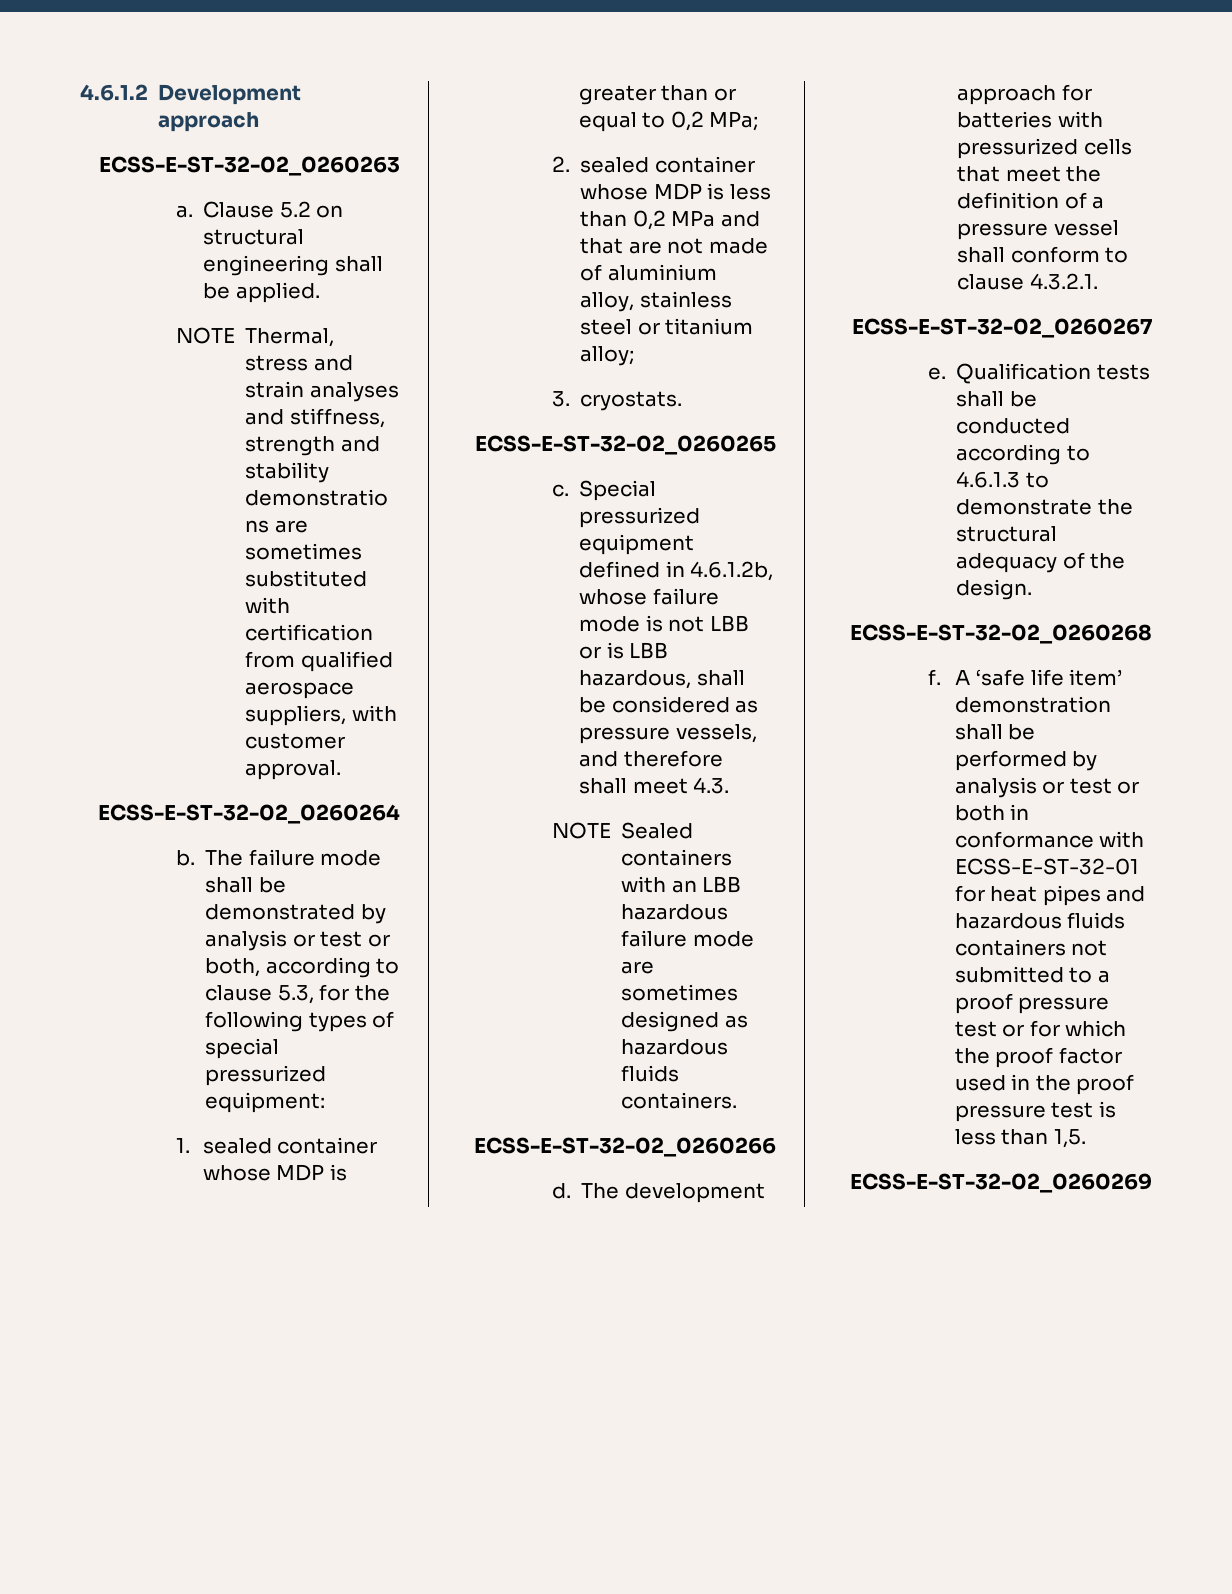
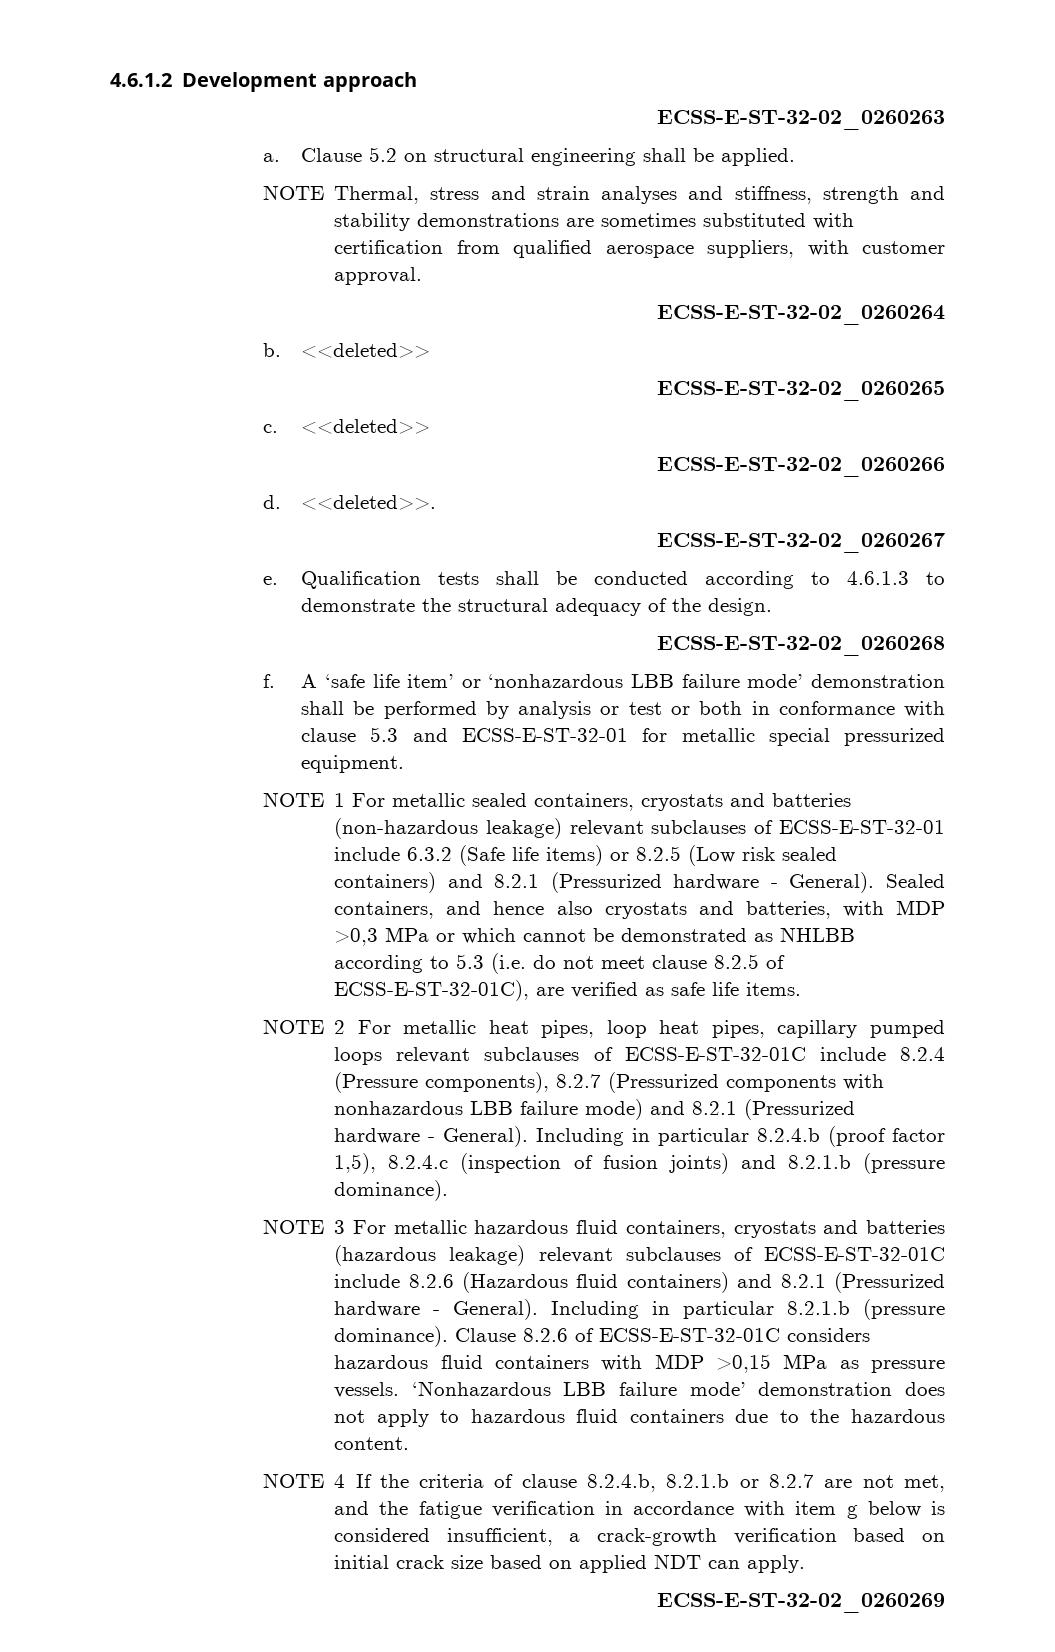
[205,849,382,866] [205,877,286,893] [205,904,386,924] [205,930,390,951] [205,957,400,978] [205,984,390,1004] [205,1011,395,1032] [205,1038,280,1059] [205,1065,327,1086] [205,1092,326,1113] [176,1137,378,1154] [202,1164,347,1181] [578,85,736,105] [578,111,759,132] [552,156,755,173] [580,183,771,200] [580,210,760,230] [580,238,768,254] [580,264,717,281] [580,291,732,312] [580,318,754,335] [580,346,635,366] [552,391,683,411] [475,435,776,455] [552,480,657,501] [579,507,701,528] [579,534,695,555] [579,561,774,581] [579,588,719,605] [579,615,749,632] [579,642,669,659] [579,670,745,689] [579,696,759,713] [579,724,757,744] [579,750,723,767] [579,777,730,794] [552,822,694,839] [621,849,733,866] [621,876,742,893] [621,904,729,920] [621,930,754,947] [621,961,655,974] [621,984,739,1001] [621,1011,748,1032] [621,1039,729,1055] [621,1065,680,1082] [621,1092,738,1109] [474,1137,776,1157] [552,1183,765,1203] [957,84,1092,105] [957,111,1103,128] [957,138,1132,159] [957,166,1102,182] [957,192,1105,209] [957,220,1119,240] [957,246,1129,263] [957,273,1098,290] The failure mode shall be demonstrated by analysis or test or both, according to clause 5.3, for the following types of special pressurized equipment: // 1. sealed container whose MDP is greater than or equal to 0,2 MPa; // 2. sealed container whose MDP is less than 0,2 MPa and that are not made of aluminium alloy, stainless steel or titanium alloy; // 3. cryostats. // ECSS-E-ST-32-02_0260265 // c. Special pressurized equipment defined in 4.6.1.2b, whose failure mode is not LBB or is LBB hazardous, shall be considered as pressure vessels, and therefore shall meet 4.3. // NOTE Sealed containers with an LBB hazardous failure mode are sometimes designed as hazardous fluids containers. // ECSS-E-ST-32-02_0260266 // d. The development approach for batteries with pressurized cells that meet the definition of a pressure vessel shall conform to clause 4.3.2.1. -> [301,343,431,358] [657,381,945,401] [262,419,431,434] [657,457,945,477] [262,495,437,510] <<deleted>> // ECSS-E-ST-32-02_0260265 // c. <<deleted>> // ECSS-E-ST-32-02_0260266 // d. <<deleted>>.
(1123, 677) none -> [461,674,804,688] or ‘nonhazardous LBB failure mode’
[954,858,1139,875] [954,885,1146,906] [954,912,1126,929] [954,939,1108,956] [954,966,1110,983] [954,993,1110,1014] [954,1020,1127,1037] [954,1047,1122,1068] [954,1074,1135,1095] [954,1101,1116,1122] [954,1129,1086,1148] ECSS-E-ST-32-01 for heat pipes and hazardous fluids containers not submitted to a proof pressure test or for which the proof factor used in the proof pressure test is less than 1,5. -> [301,727,945,746] [301,755,405,773] [262,792,852,811] [334,818,945,839] [334,845,838,866] [334,872,946,893] [334,900,945,919] [334,927,856,946] [334,953,786,974] [334,980,802,1001] [262,1019,946,1038] [334,1047,945,1065] [334,1072,885,1093] [334,1099,856,1120] [334,1126,945,1147] [334,1153,945,1174] [334,1180,449,1201] [262,1219,945,1238] [334,1245,945,1266] [334,1272,945,1293] [334,1299,945,1320] [334,1326,871,1347] [334,1354,945,1373] [334,1381,945,1398] [334,1409,946,1427] [334,1437,410,1450] [262,1473,946,1492] [334,1501,945,1519] [334,1528,945,1546] [334,1554,806,1573] clause 5.3 and ECSS-E-ST-32-01 for metallic special pressurized equipment. // NOTE 1 For metallic sealed containers, cryostats and batteries (non-hazardous leakage) relevant subclauses of ECSS-E-ST-32-01 include 6.3.2 (Safe life items) or 8.2.5 (Low risk sealed containers) and 8.2.1 (Pressurized hardware - General). Sealed containers, and hence also cryostats and batteries, with MDP >0,3 MPa or which cannot be demonstrated as NHLBB according to 5.3 (i.e. do not meet clause 8.2.5 of ECSS-E-ST-32-01C), are verified as safe life items. // NOTE 2 For metallic heat pipes, loop heat pipes, capillary pumped loops relevant subclauses of ECSS-E-ST-32-01C include 8.2.4 (Pressure components), 8.2.7 (Pressurized components with nonhazardous LBB failure mode) and 8.2.1 (Pressurized hardware - General). Including in particular 8.2.4.b (proof factor 1,5), 8.2.4.c (inspection of fusion joints) and 8.2.1.b (pressure dominance). // NOTE 3 For metallic hazardous fluid containers, cryostats and batteries (hazardous leakage) relevant subclauses of ECSS-E-ST-32-01C include 8.2.6 (Hazardous fluid containers) and 8.2.1 (Pressurized hardware - General). Including in particular 8.2.1.b (pressure dominance). Clause 8.2.6 of ECSS-E-ST-32-01C considers hazardous fluid containers with MDP >0,15 MPa as pressure vessels. ‘Nonhazardous LBB failure mode’ demonstration does not apply to hazardous fluid containers due to the hazardous content. // NOTE 4 If the criteria of clause 8.2.4.b, 8.2.1.b or 8.2.7 are not met, and the fatigue verification in accordance with item g below is considered insufficient, a crack-growth verification based on initial crack size based on applied NDT can apply.

